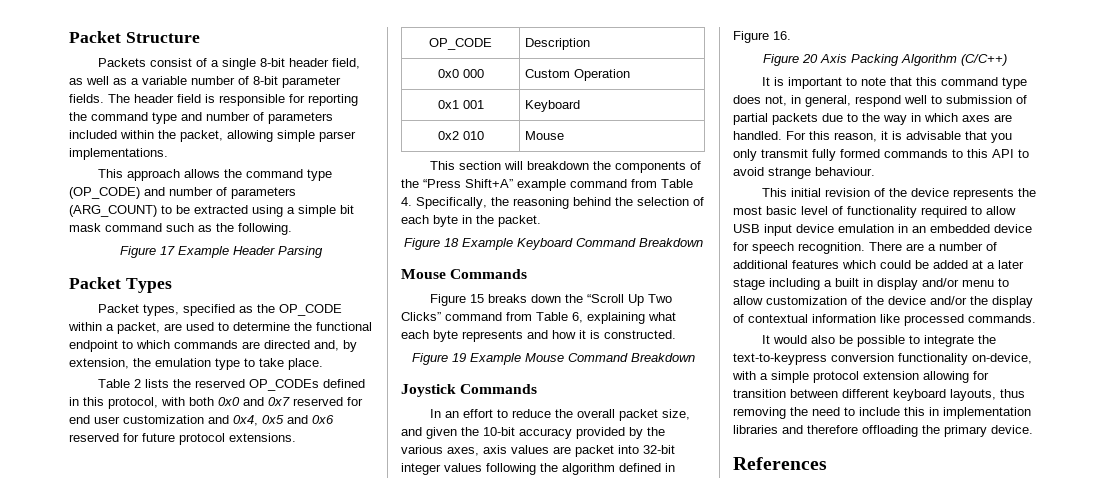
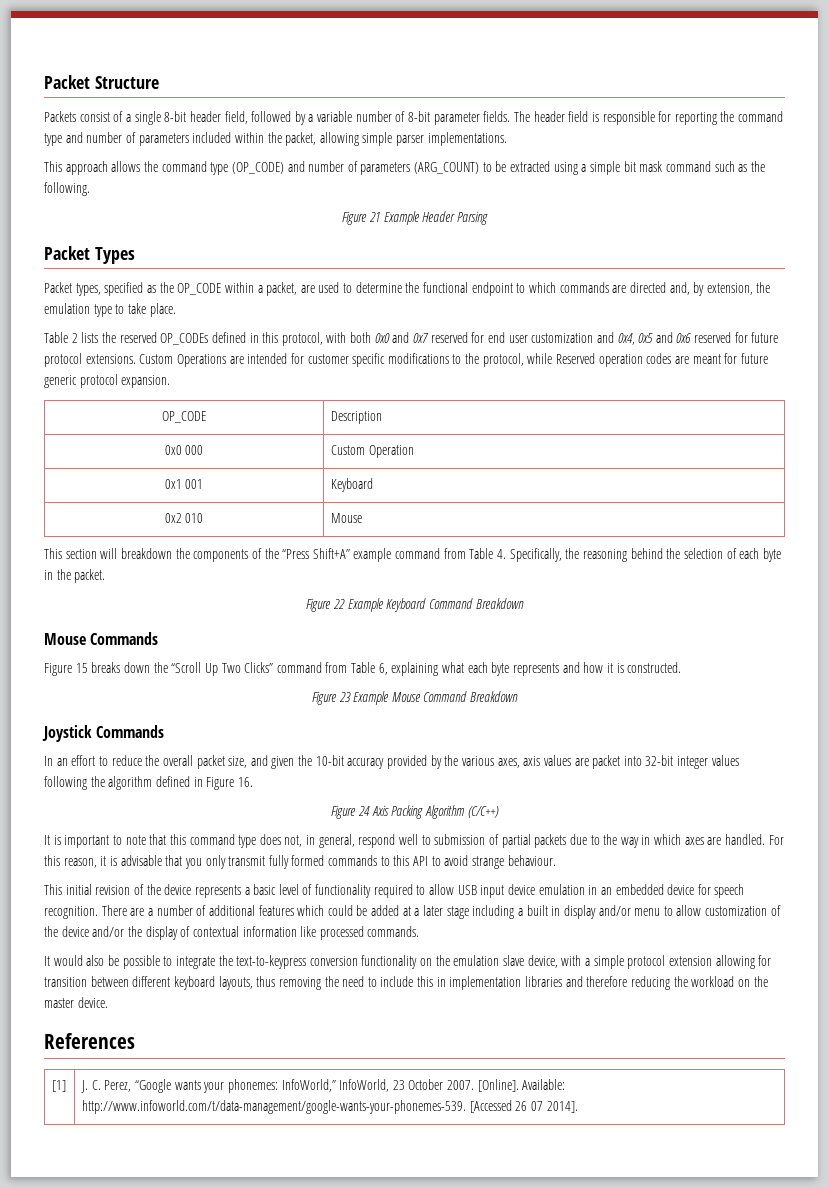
[69,76,127,85] as well as -> [251,111,306,125] followed by
[160,246,175,255] 17 -> [368,212,380,222] 21
(296, 437) none -> [139,353,768,367] [44,374,171,388] Custom Operations are intended for customer specific modifications to the protocol, while Reserved operation codes are meant for future generic protocol expansion.
[443,238,459,247] 18 -> [333,599,346,609] 22
[451,353,466,362] 19 -> [338,692,351,702] 23
[802,54,818,63] 20 -> [358,806,371,816] 24
[1017,188,1036,197] [733,206,762,215] the most -> [244,887,250,895] a
[972,353,1032,364] on-device, -> [420,955,558,968] on the emulation slave device,
[862,425,1033,437] [733,457,827,470] offloading the primary device. // References -> [630,976,768,990] [44,997,108,1008] [44,1033,135,1049] [51,1080,66,1092] [80,1079,566,1093] [81,1100,578,1114] reducing the workload on the master device. // References // [1] | J. C. Perez, “Google wants your phonemes: InfoWorld,” InfoWorld, 23 October 2007. [Online]. Available: http://www.infoworld.com/t/data-management/google-wants-your-phonemes-539. [Accessed 26 07 2014].

